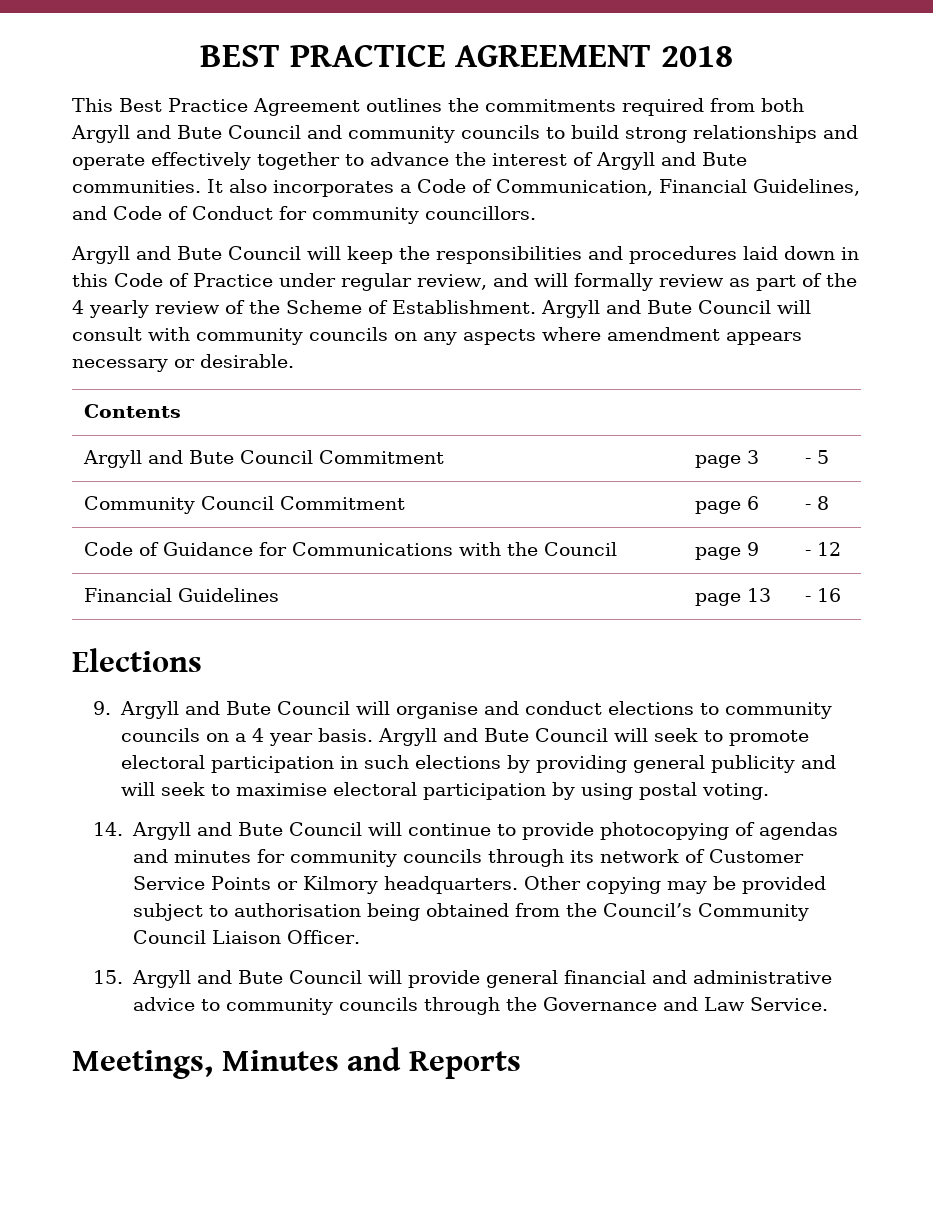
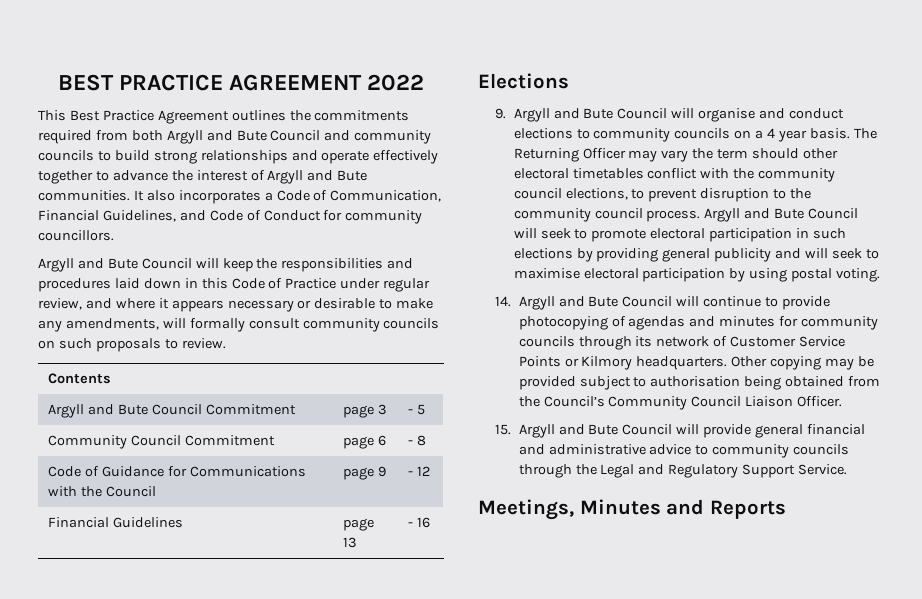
[660,46,733,67] 2018 -> [367,74,425,91] 2022
[533,273,857,291] [72,300,811,318] [72,327,802,345] [72,354,294,372] will formally review as part of the 4 yearly review of the Scheme of Establishment. Argyll and Bute Council will consult with community councils on any aspects where amendment appears necessary or desirable. -> [115,298,434,312] [38,318,440,332] [38,338,226,352] where it appears necessary or desirable to make any amendments, will formally consult community councils on such proposals to review.
(373, 735) none -> [853,128,877,139] [513,148,838,162] [513,168,836,182] [513,188,812,202] [513,208,701,222] The Returning Officer may vary the term should other electoral timetables conflict with the community council elections, to prevent disruption to the community council process.
[542,997,745,1011] Governance and Law -> [600,464,796,478] Legal and Regulatory Support

